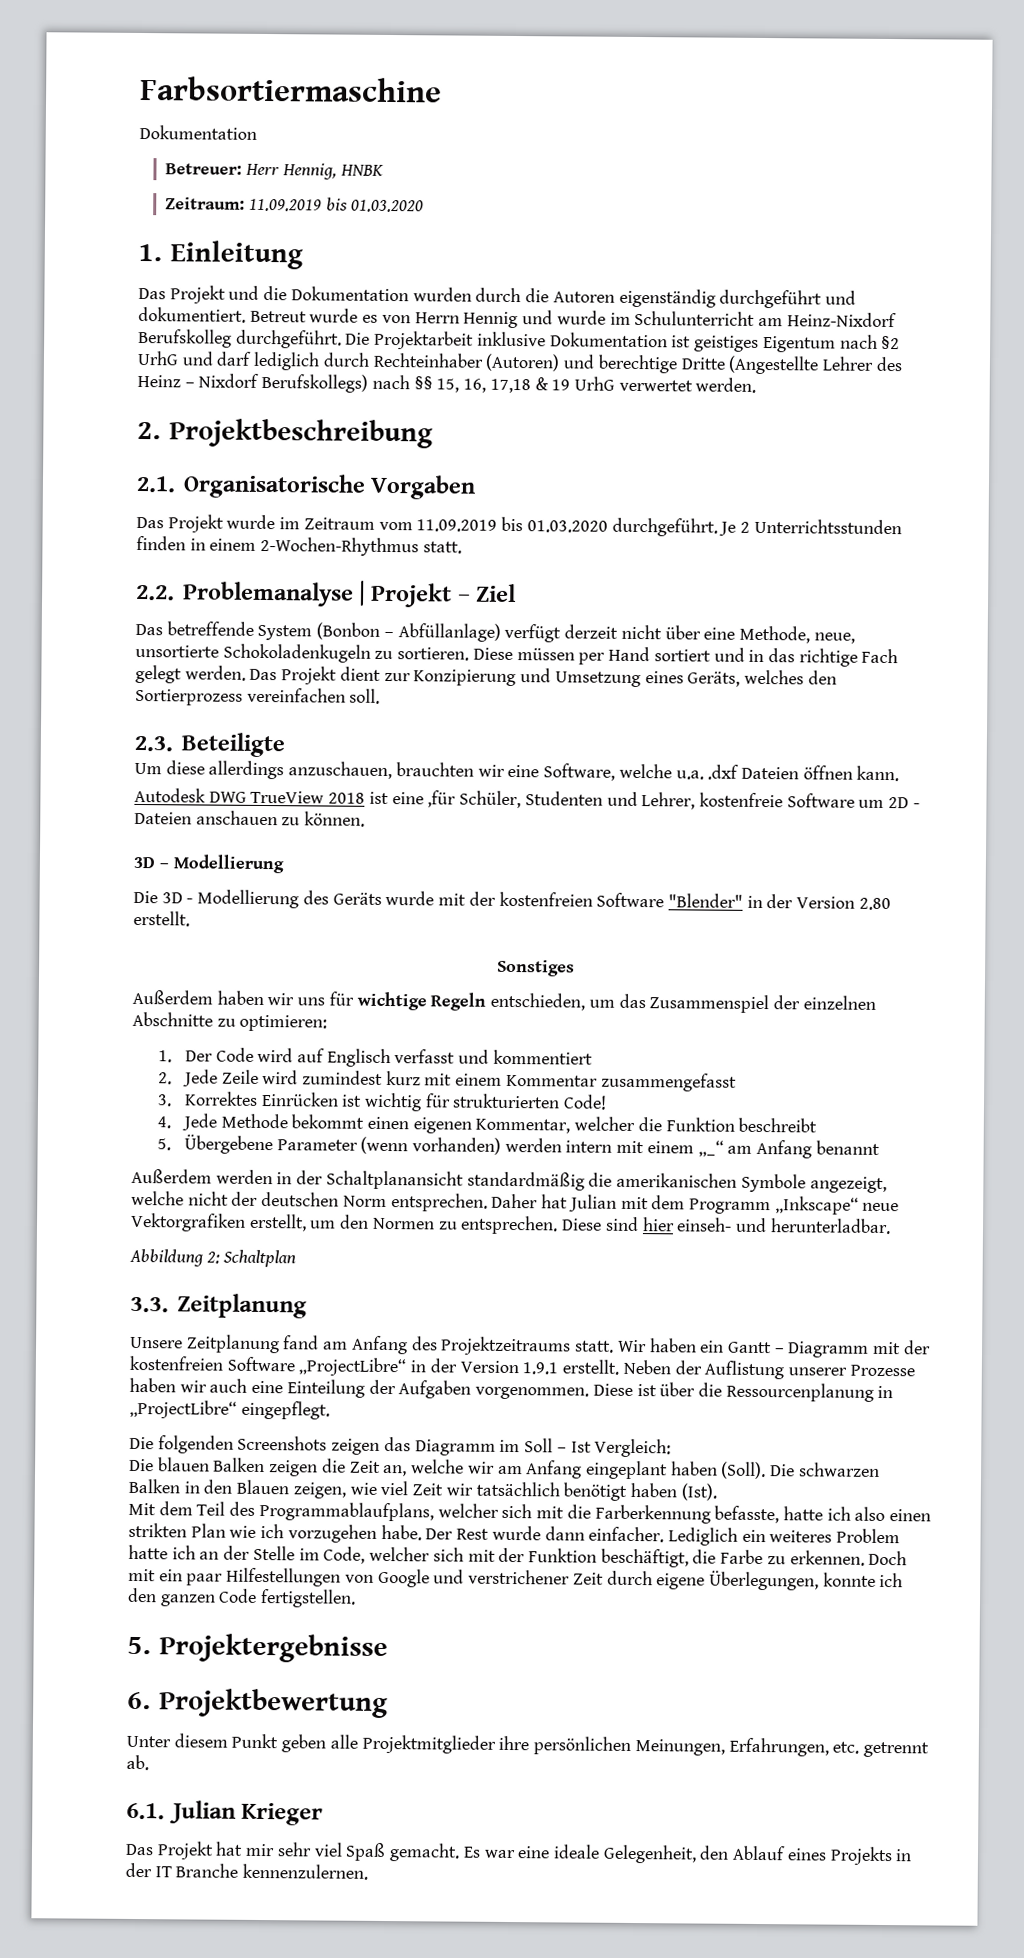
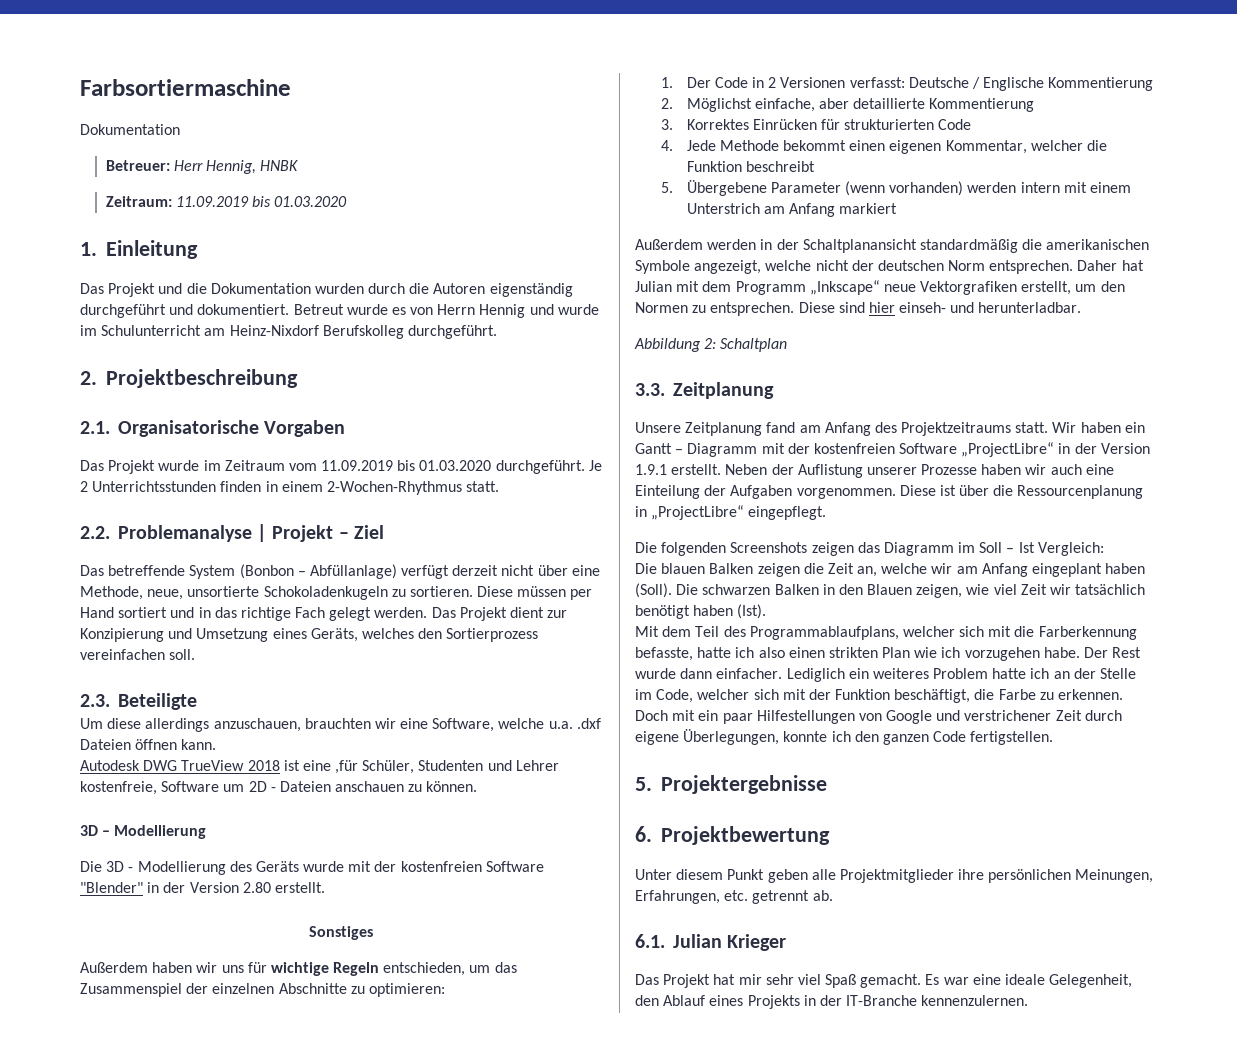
[345,330,901,353] [137,350,903,375] [137,373,757,394] Die Projektarbeit inklusive Dokumentation ist geistiges Eigentum nach §2 UrhG und darf lediglich durch Rechteinhaber (Autoren) und berechtige Dritte (Angestellte Lehrer des Heinz – Nixdorf Berufskollegs) nach §§ 15, 16, 17,18 & 19 UrhG verwertet werden. -> (497, 332) none
[641,792,783,810] Lehrer, kostenfreie -> [515,760,559,771] [80,781,157,795] Lehrer kostenfreie,
[257,1047,593,1068] [158,1069,737,1092] wird auf Englisch verfasst und kommentiert // 2. Jede Zeile wird zumindest kurz mit einem Kommentar zusammengefasst -> [752,77,1154,91] [660,98,1035,112] in 2 Versionen verfasst: Deutsche / Englische Kommentierung // 2. Möglichst einfache, aber detaillierte Kommentierung
[341,1092,422,1112] ist wichtig -> (817, 124) none
[563,1094,608,1110] Code! -> [938,119,972,130] Code
[697,1139,880,1159] „_“ am Anfang benannt -> [686,203,898,217] Unterstrich am Anfang markiert
[154,1863,239,1878] IT Branche -> [846,995,918,1006] IT-Branche

